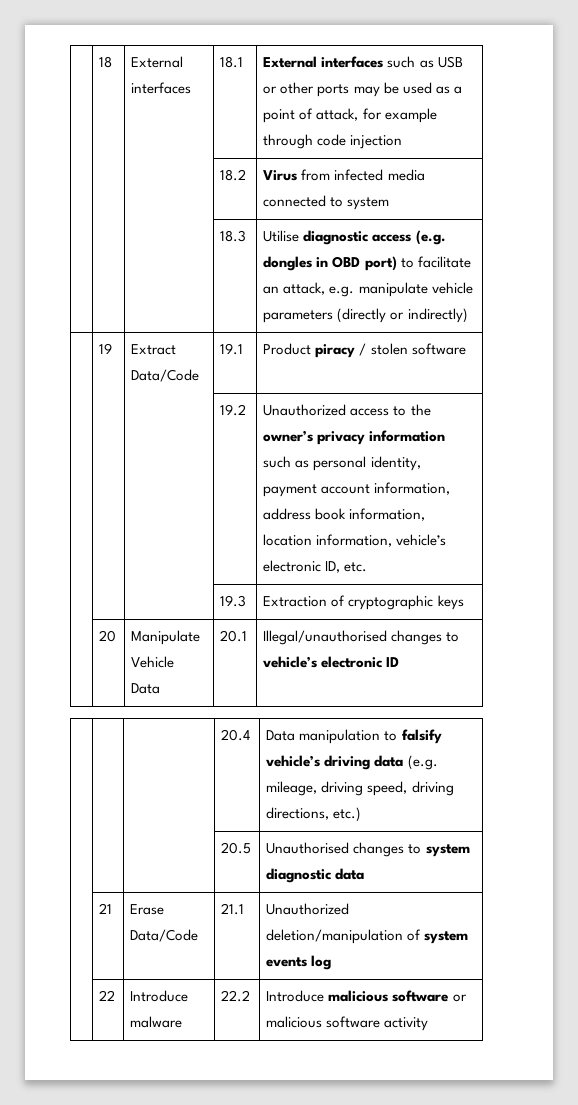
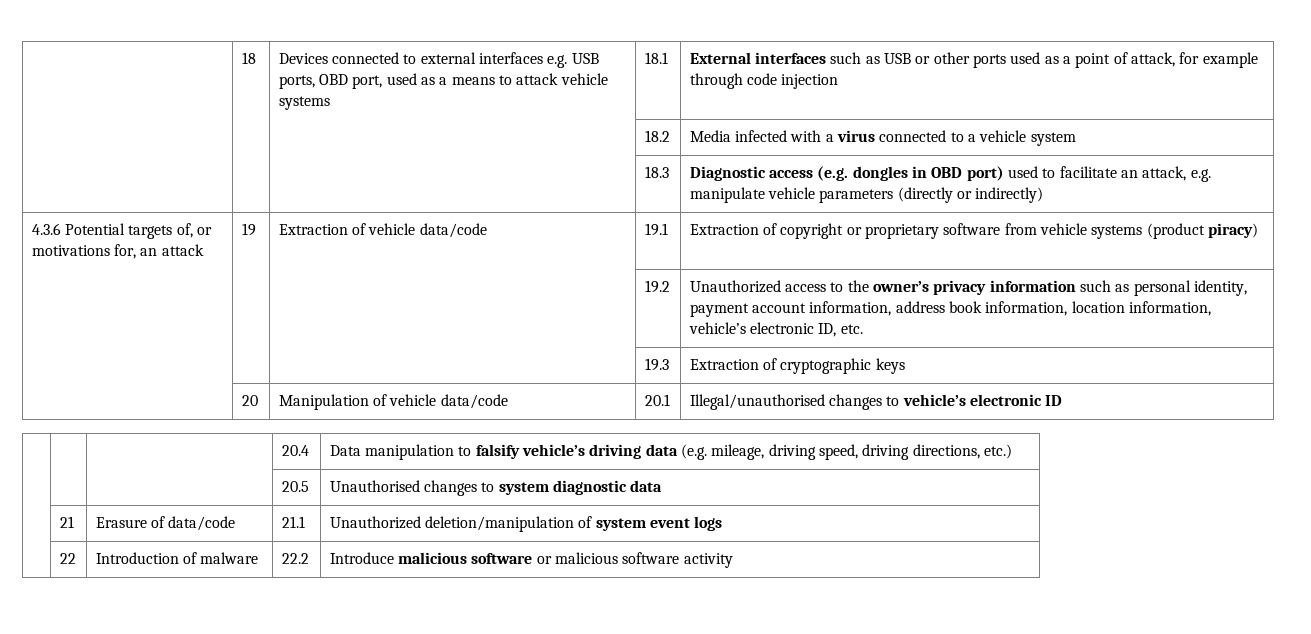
[131,56,184,68] [131,82,192,94] External interfaces -> [278,52,599,68] [278,73,608,89] [278,96,330,110] Devices connected to external interfaces e.g. USB ports, OBD port, used as a means to attack vehicle systems
[353,82,399,97] may be -> (1007, 61) none
[263,169,425,181] [263,195,344,207] Virus from infected media connected to -> [689,130,1027,142] Media infected with a virus connected to a vehicle
[263,230,370,245] Utilise diagnostic -> [689,166,766,181] Diagnostic
(397, 263) none -> [1008,166,1039,178] used
[99,343,113,354] [131,344,177,355] [131,369,200,382] [220,343,244,355] [263,343,466,358] | 19 | Extract Data/Code | 19.1 | Product piracy / stolen software -> [31,223,213,239] [31,244,204,259] [241,223,256,236] [278,223,487,238] [644,223,668,236] [689,223,1258,239] 4.3.6 Potential targets of, or motivations for, an attack | 19 | Extraction of vehicle data/code | 19.1 | Extraction of copyright or proprietary software from vehicle systems (product piracy)
[131,630,201,645] [131,656,175,668] [131,683,161,694] Manipulate Vehicle Data -> [278,394,508,410] Manipulation of vehicle data/code
[130,904,165,915] [130,929,199,942] Erase Data/Code -> [95,516,236,531] Erasure of data/code
[266,955,332,970] events log -> [650,516,723,531] event logs
[130,990,189,1002] Introduce -> [95,552,198,564] Introduction of

